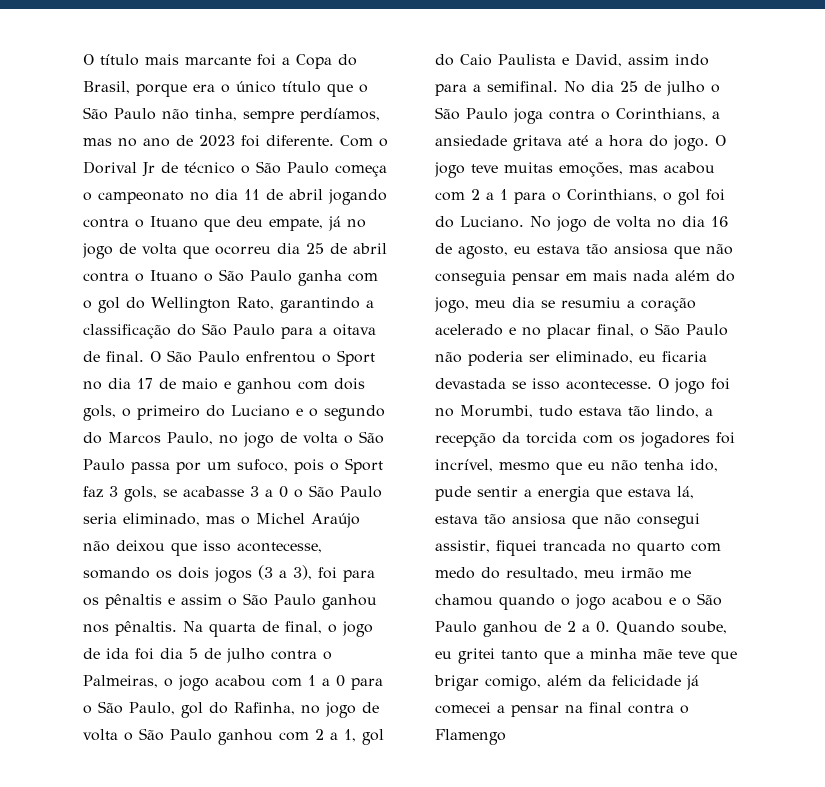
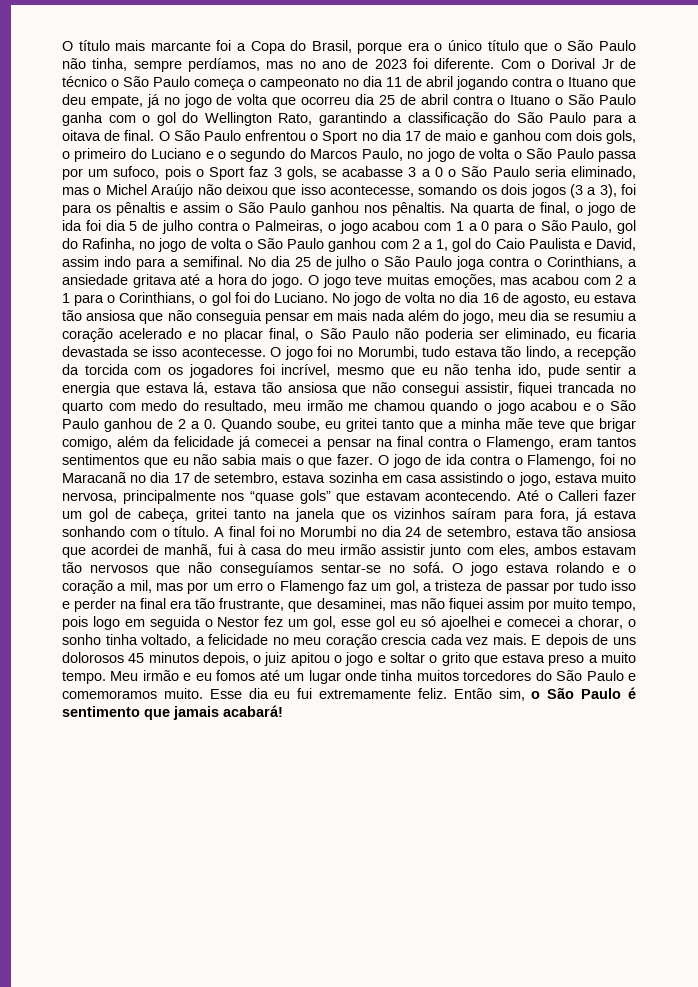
[435,729,506,745] Flamengo -> [485,436,636,450] [62,454,636,468] [62,472,636,486] [62,490,636,504] [62,508,637,522] [62,526,637,539] [62,544,636,558] [62,562,636,576] [62,580,636,594] [62,598,636,612] [62,616,637,630] [62,634,637,648] [62,652,636,666] [62,670,636,684] [62,687,636,701] [62,705,283,720] Flamengo, eram tantos sentimentos que eu não sabia mais o que fazer. O jogo de ida contra o Flamengo, foi no Maracanã no dia 17 de setembro, estava sozinha em casa assistindo o jogo, estava muito nervosa, principalmente nos “quase gols” que estavam acontecendo. Até o Calleri fazer um gol de cabeça, gritei tanto na janela que os vizinhos saíram para fora, já estava sonhando com o título. A final foi no Morumbi no dia 24 de setembro, estava tão ansiosa que acordei de manhã, fui à casa do meu irmão assistir junto com eles, ambos estavam tão nervosos que não conseguíamos sentar-se no sofá. O jogo estava rolando e o coração a mil, mas por um erro o Flamengo faz um gol, a tristeza de passar por tudo isso e perder na final era tão frustrante, que desaminei, mas não fiquei assim por muito tempo, pois logo em seguida o Nestor fez um gol, esse gol eu só ajoelhei e comecei a chorar, o sonho tinha voltado, a felicidade no meu coração crescia cada vez mais. E depois de uns dolorosos 45 minutos depois, o juiz apitou o jogo e soltar o grito que estava preso a muito tempo. Meu irmão e eu fomos até um lugar onde tinha muitos torcedores do São Paulo e comemoramos muito. Esse dia eu fui extremamente feliz. Então sim, o São Paulo é sentimento que jamais acabará!

